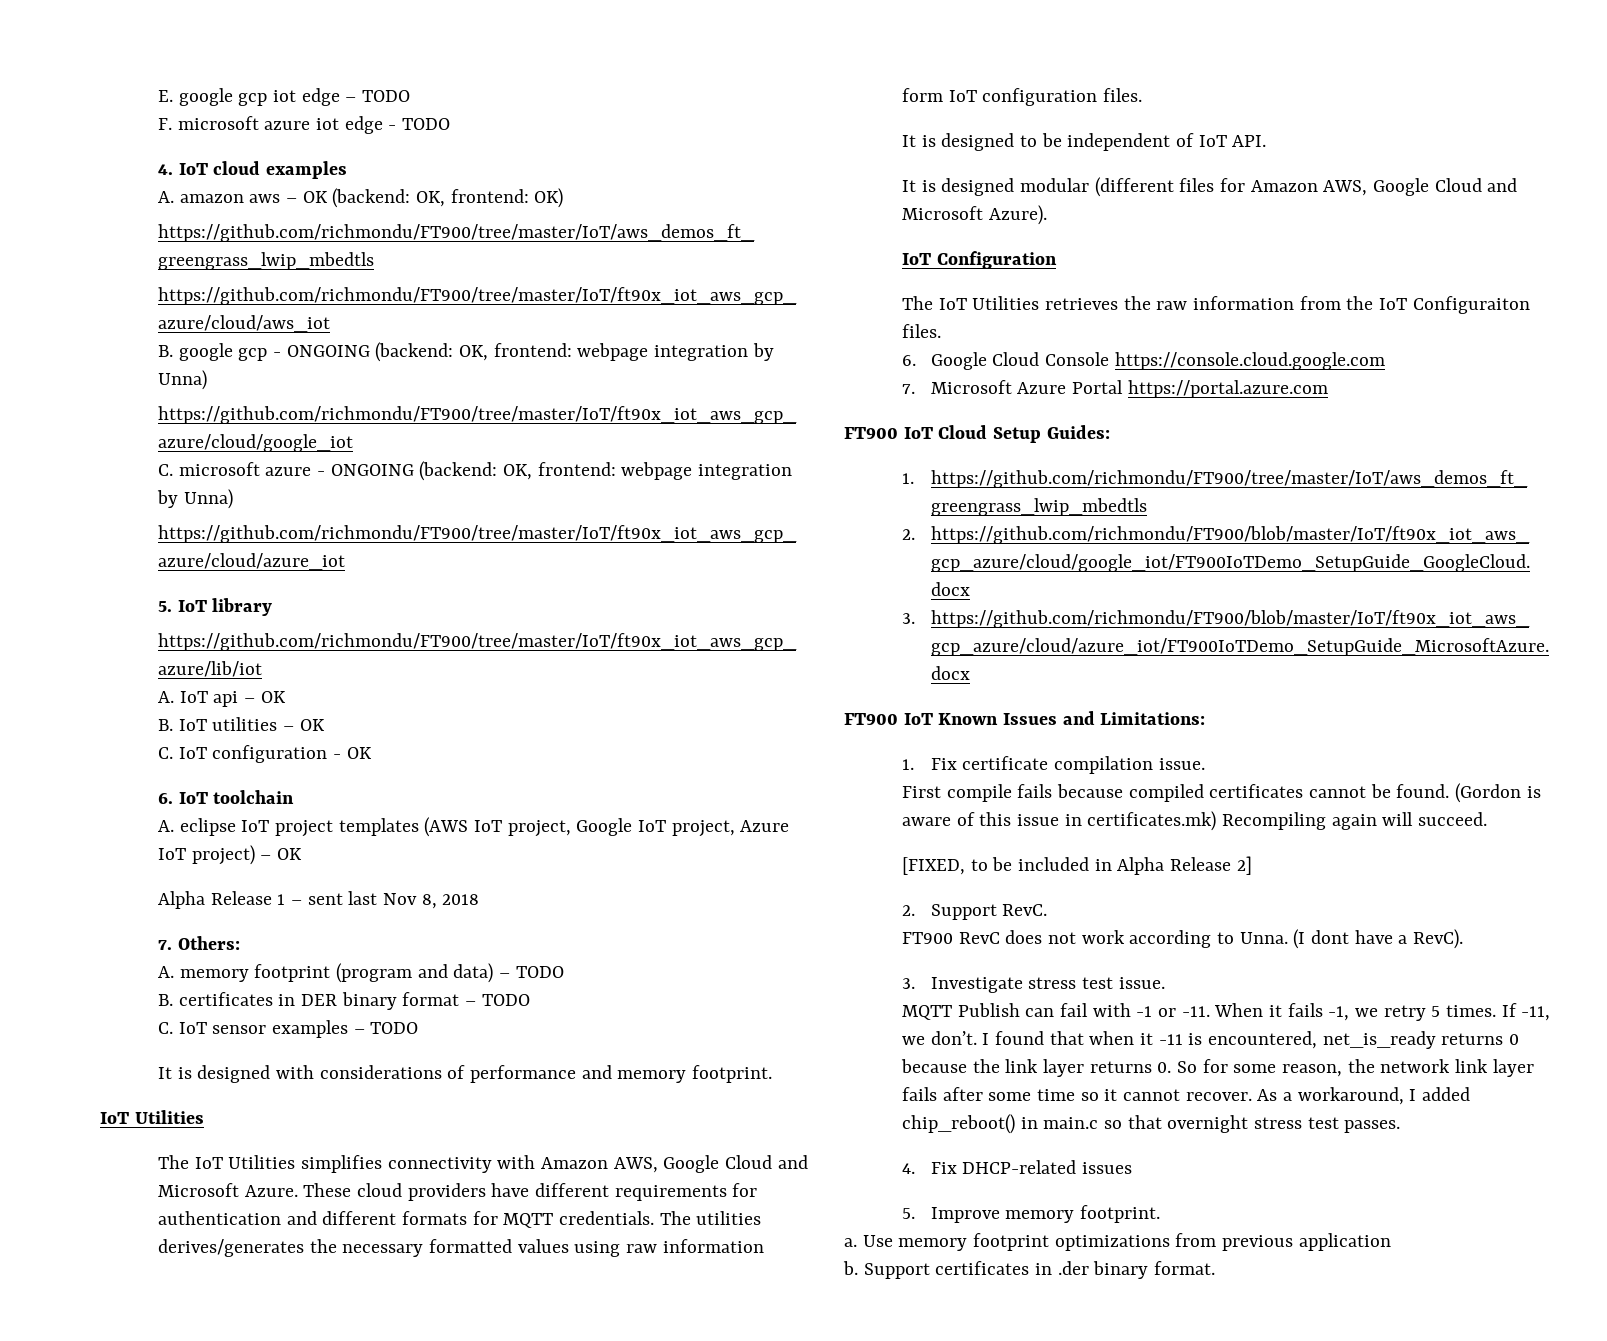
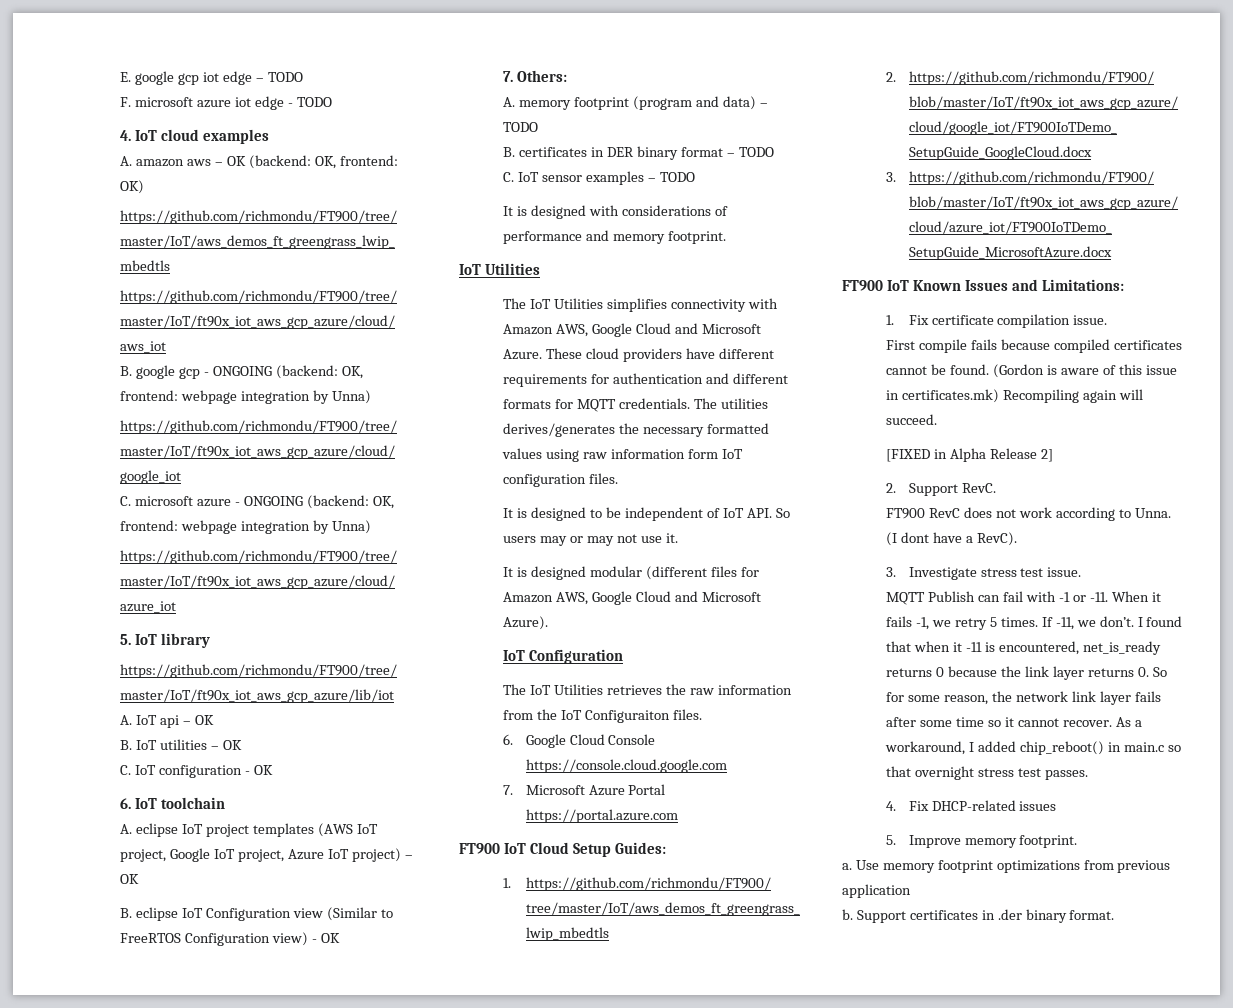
[157,891,480,909] Alpha Release 1 – sent last Nov 8, 2018 -> [120,907,393,921] [120,932,341,946] B. eclipse IoT Configuration view (Similar to FreeRTOS Configuration view) - OK
(1267, 141) none -> [775,508,790,518] [503,533,678,546] So users may or may not use it.
[901,857,1089,875] [FIXED, to be included -> [886,449,931,462] [FIXED

